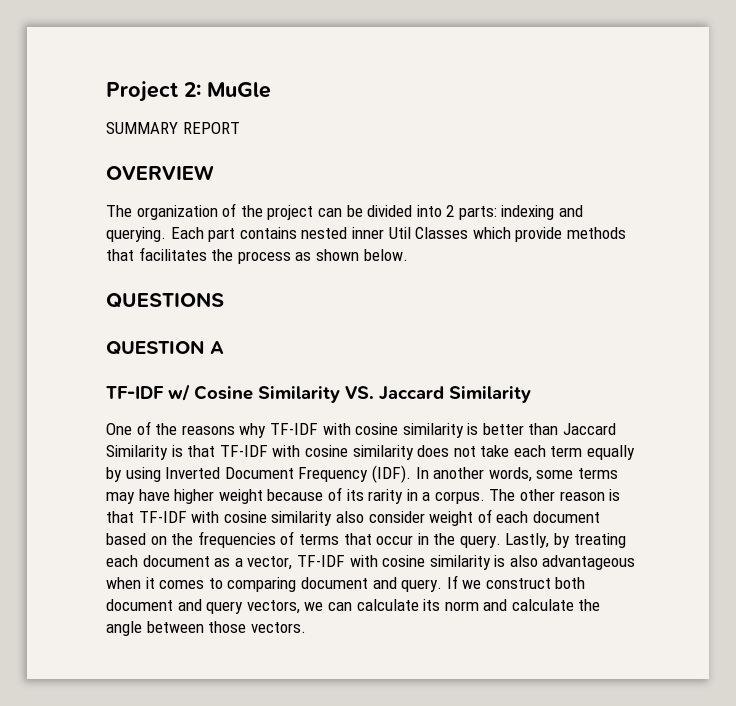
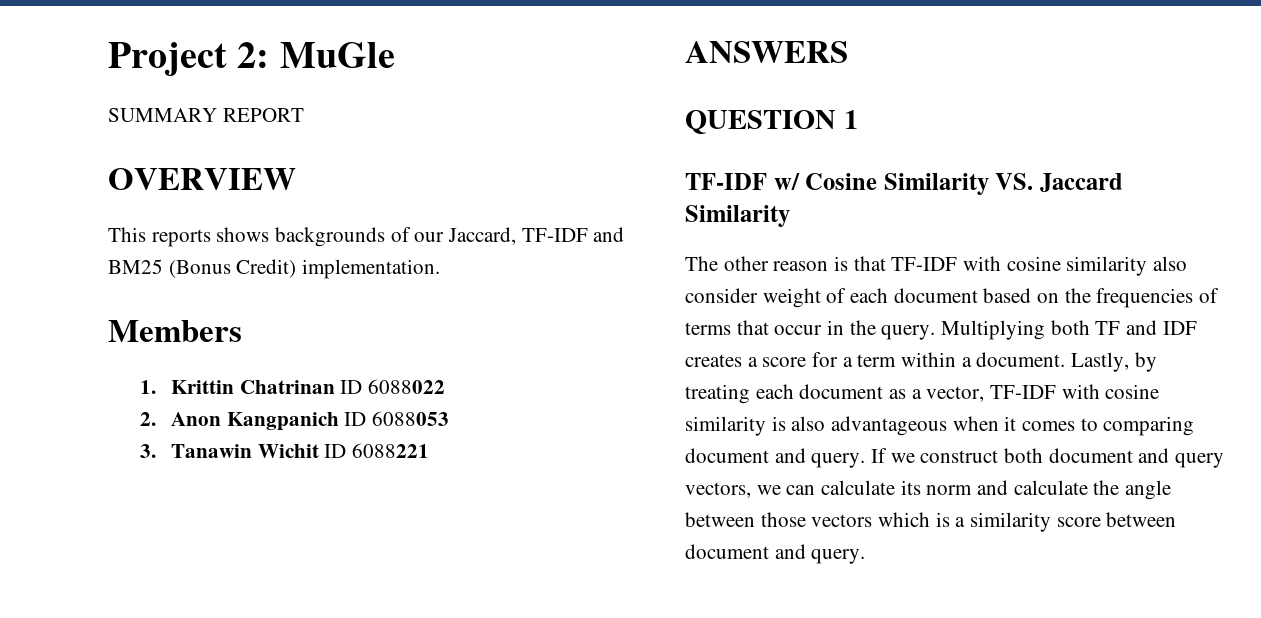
[106,203,584,220] [106,227,626,242] [106,247,408,264] [106,292,224,308] The organization of the project can be divided into 2 parts: indexing and querying. Each part contains nested inner Util Classes which provide methods that facilitates the process as shown below. // QUESTIONS -> [108,227,625,247] [108,259,441,279] [108,320,242,342] [139,379,446,394] [139,411,450,431] [139,443,430,458] [685,41,848,63] This reports shows backgrounds of our Jaccard, TF-IDF and BM25 (Bonus Credit) implementation. // Members // 1. Krittin Chatrinan ID 6088022 // 2. Anon Kangpanich ID 6088053 // 3. Tanawin Wichit ID 6088221 // ANSWERS
[210,341,225,354] A -> [843,110,858,129] 1
[106,421,617,438] [106,445,636,460] [106,465,618,483] [106,487,485,504] One of the reasons why TF-IDF with cosine similarity is better than Jaccard Similarity is that TF-IDF with cosine similarity does not take each term equally by using Inverted Document Frequency (IDF). In another words, some terms may have higher weight because of its rarity in a corpus. -> (790, 216) none
(501, 541) none -> [941,320,1197,340] [685,352,1066,367] Multiplying both TF and IDF creates a score for a term within a document.
[250,622,306,633] vectors. -> [811,512,1177,532] [685,544,866,564] vectors which is a similarity score between document and query.

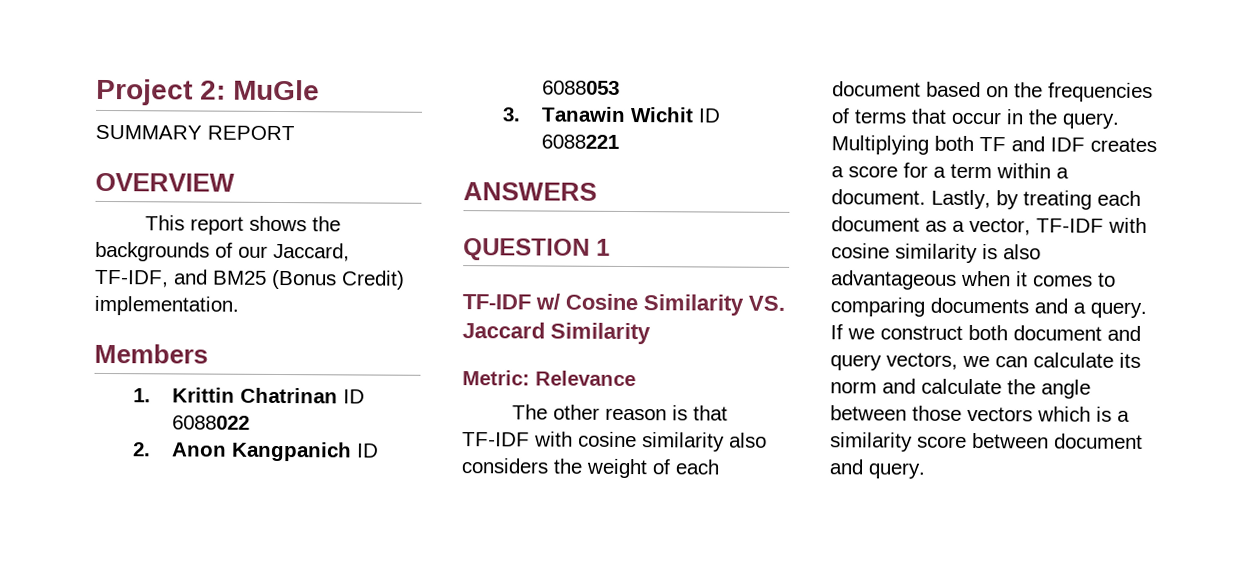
[151,227,270,247] reports shows -> [190,215,342,235] report shows the
[521,228,588,242] TF-IDF -> [94,269,169,288] TF-IDF,
(790, 216) none -> [462,370,636,387] // Metric: Relevance
[685,288,758,303] consider -> [461,458,583,474] considers the
[685,448,806,463] document and -> [930,297,1086,314] documents and a

